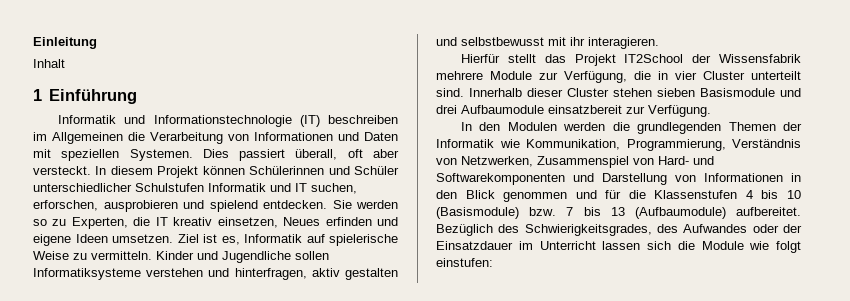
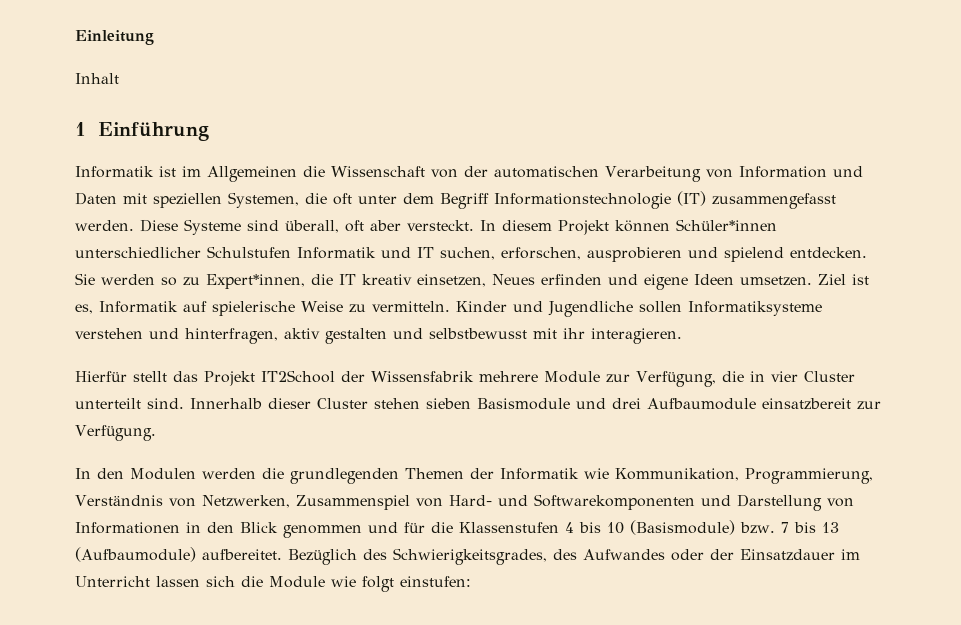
[124,115,398,127] [33,132,145,144] und Informationstechnologie (IT) beschreiben im Allgemeinen die -> [159,166,599,182] ist im Allgemeinen die Wissenschaft von der automatischen
[254,132,333,141] Informationen -> [738,166,827,178] Information
[129,149,286,161] Systemen. Dies passiert -> [228,191,836,209] [75,219,279,235] Systemen, die oft unter dem Begriff Informationstechnologie (IT) zusammengefasst werden. Diese Systeme sind
[249,166,399,175] Schülerinnen und Schüler -> [676,219,777,231] Schüler*innen
[71,217,128,229] Experten, -> [206,274,305,289] Expert*innen,

